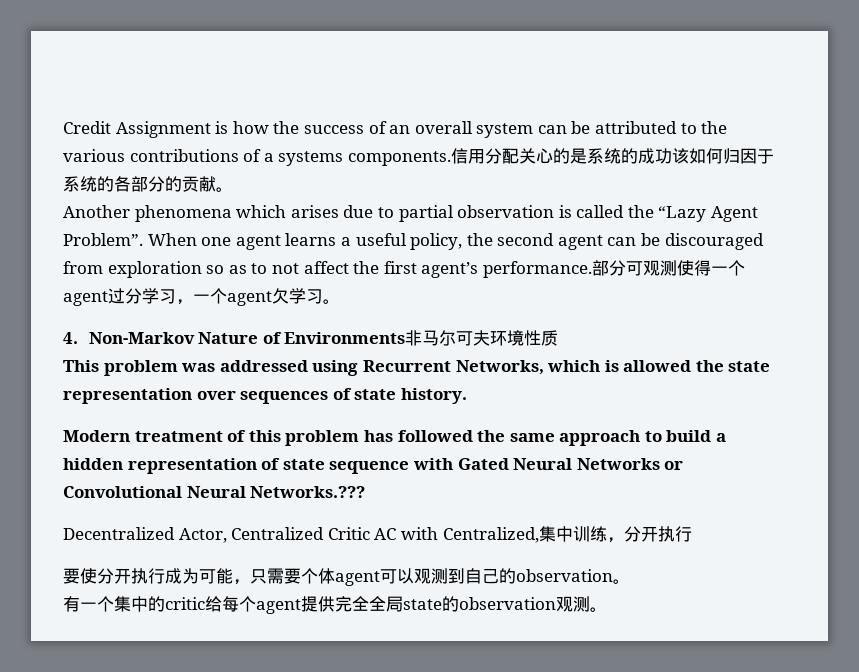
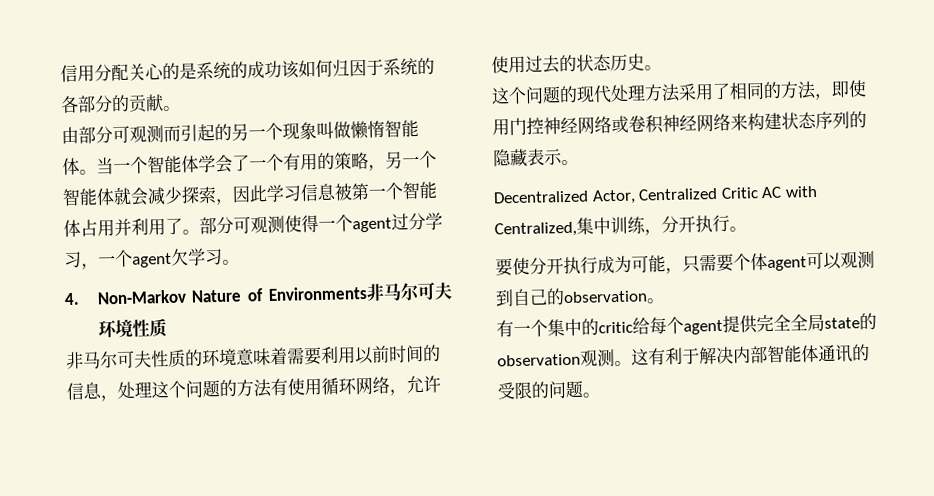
[63,121,728,138] [63,149,451,166] Credit Assignment is how the success of an overall system can be attributed to the various contributions of a systems components. -> (60, 73) none
[63,205,759,222] [63,233,764,250] [63,261,592,278] Another phenomena which arises due to partial observation is called the “Lazy Agent Problem”. When one agent learns a useful policy, the second agent can be discouraged from exploration so as to not affect the first agent’s performance. -> [61,119,419,145] [62,150,437,176] [62,181,438,207] [63,217,200,238] 由部分可观测而引起的另一个现象叫做懒惰智能体。当一个智能体学会了一个有用的策略，另一个智能体就会减少探索，因此学习信息被第一个智能体占用并利用了。
[63,360,771,376] [63,388,467,404] [63,430,727,446] [63,458,684,474] [63,486,366,498] This problem was addressed using Recurrent Networks, which is allowed the state representation over sequences of state history. // Modern treatment of this problem has followed the same approach to build a hidden representation of state sequence with Gated Neural Networks or Convolutional Neural Networks.??? -> [66,344,441,370] [66,375,441,402] [491,53,662,74] [491,79,867,105] [492,110,867,136] [493,148,579,168] 非马尔可夫性质的环境意味着需要利用以前时间的信息，处理这个问题的方法有使用循环网络，允许使用过去的状态历史。 // 这个问题的现代处理方法采用了相同的方法，即使用门控神经网络或卷积神经网络来构建状态序列的隐藏表示。
(692, 534) none -> [729,226,747,232] 。
(607, 609) none -> [631,343,870,366] [497,380,601,400] 这有利于解决内部智能体通讯的受限的问题。

